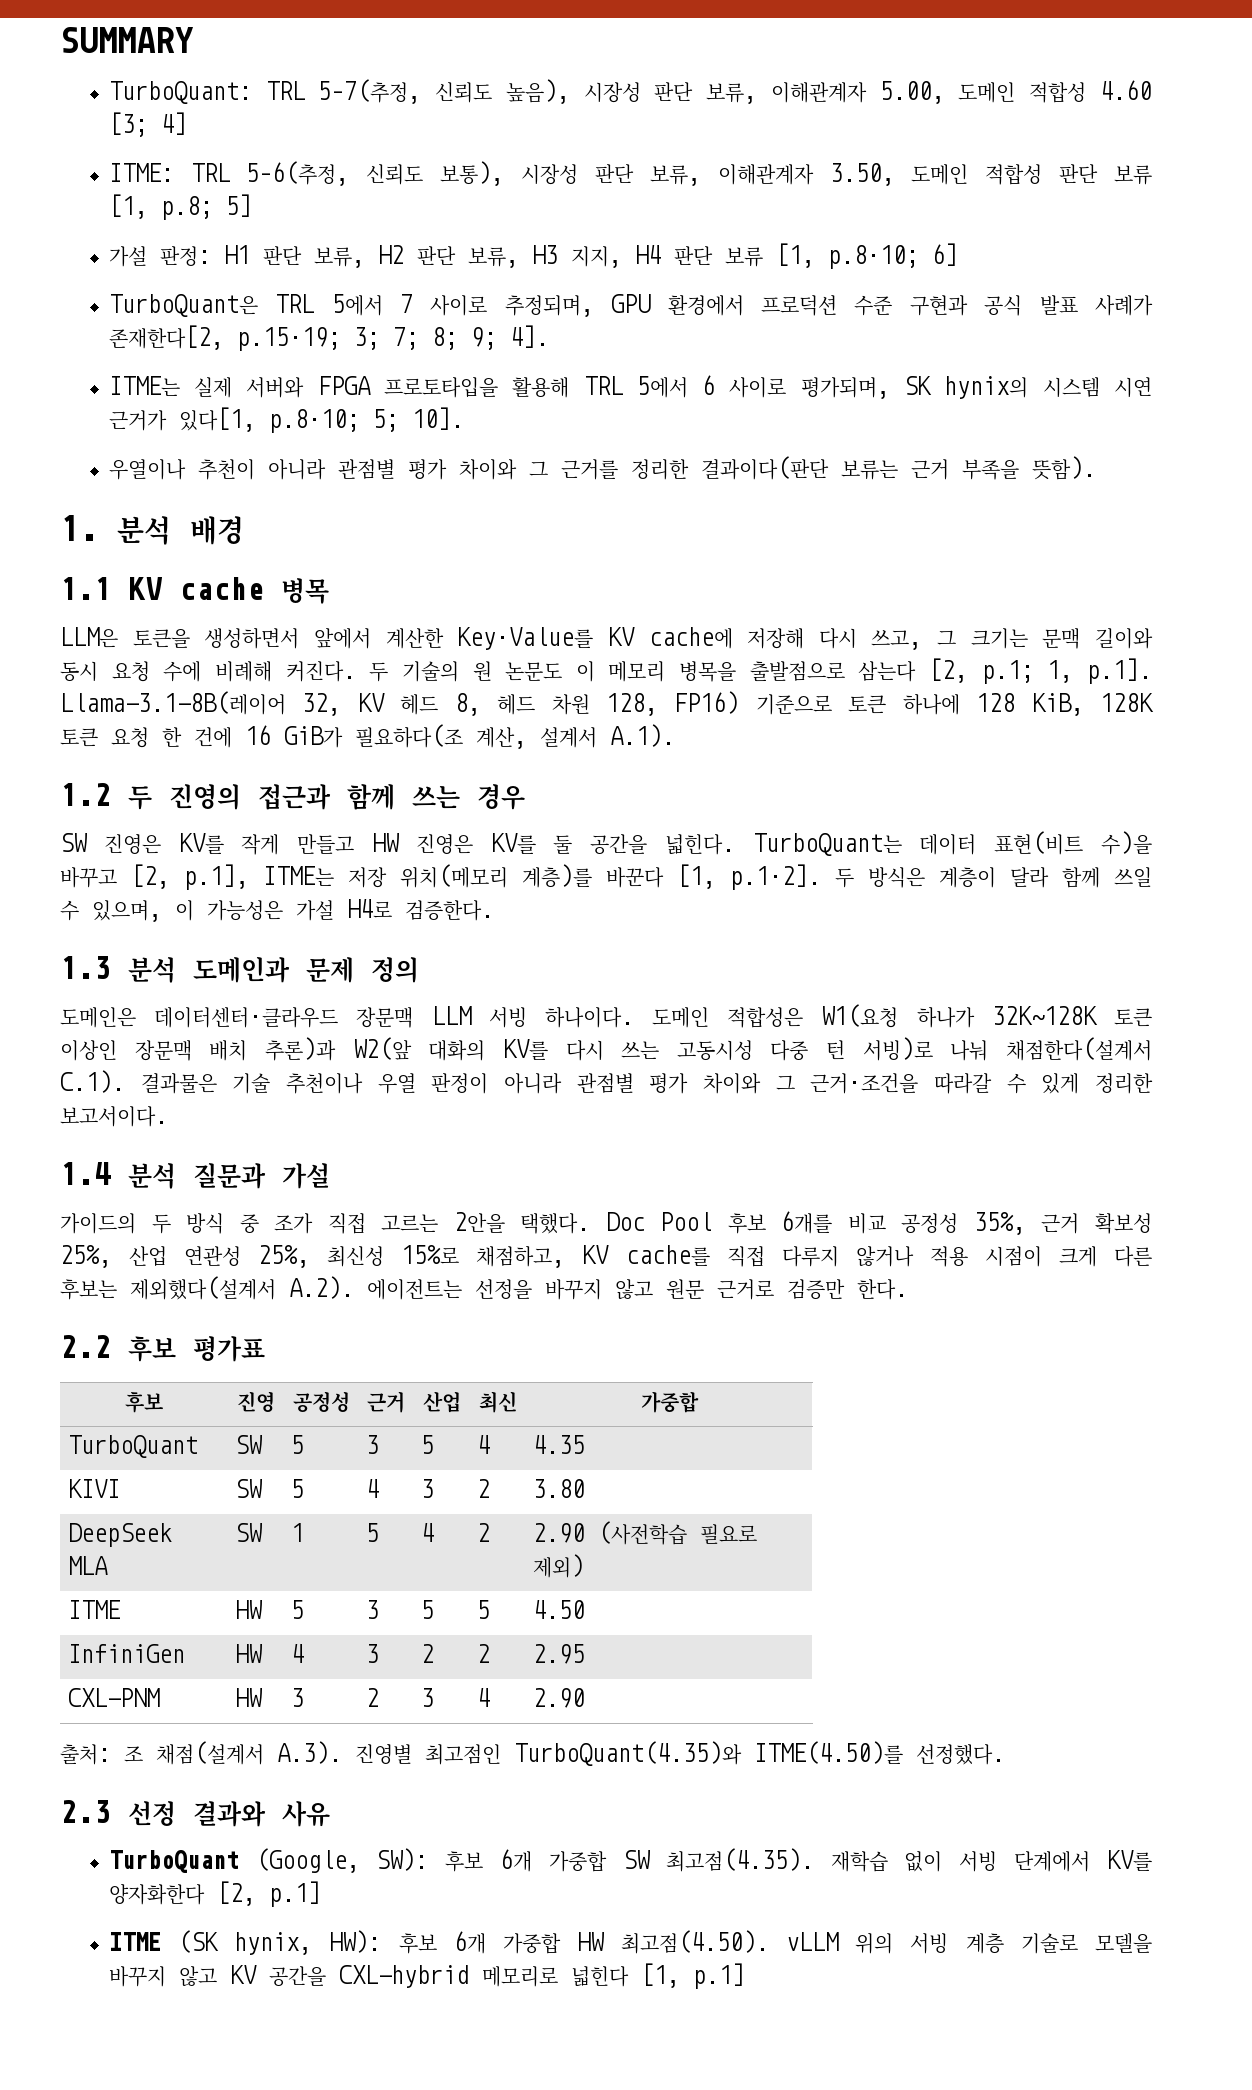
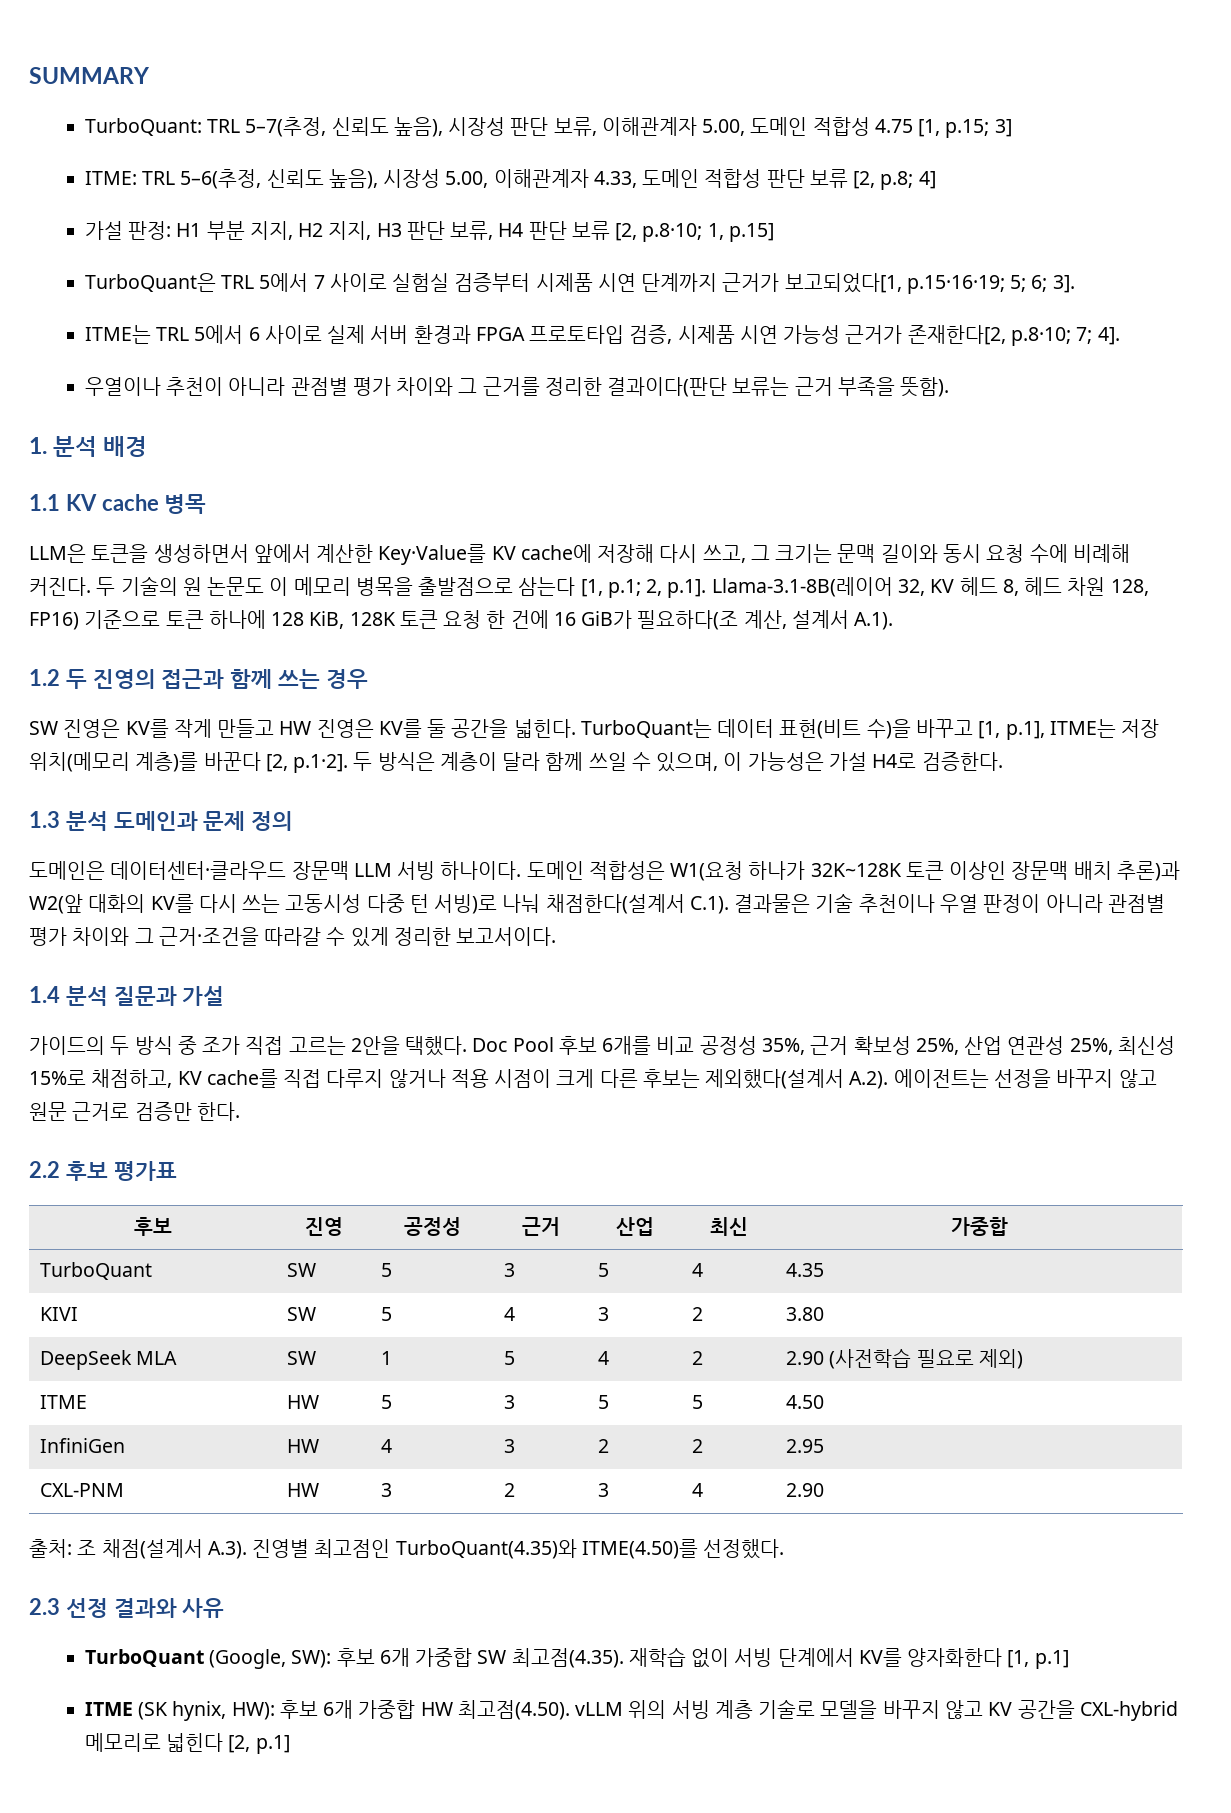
[1099,80,1152,100] [108,112,187,137] 4.60 [3; 4] -> [874,119,1012,138] 4.75 [1, p.15; 3]
[440,161,895,186] 보통), 시장성 판단 보류, 이해관계자 3.50, -> [328,169,637,189] 높음), 시장성 5.00, 이해관계자 4.33,
[108,194,252,220] [1, p.8; 5] -> [853,171,936,190] [2, p.8; 4]
[262,243,958,269] 판단 보류, H2 판단 보류, H3 지지, H4 판단 보류 [1, p.8·10; 6] -> [206,221,775,242] 부분 지지, H2 지지, H3 판단 보류, H4 판단 보류 [2, p.8·10; 1, p.15]
[504,294,1153,317] [108,325,549,351] [108,375,1153,399] [108,407,464,433] 추정되며, GPU 환경에서 프로덕션 수준 구현과 공식 발표 사례가 존재한다[2, p.15·19; 3; 7; 8; 9; 4]. // ITME는 실제 서버와 FPGA 프로토타입을 활용해 TRL 5에서 6 사이로 평가되며, SK hynix의 시스템 시연 근거가 있다[1, p.8·10; 5; 10]. -> [392,273,1075,294] [84,325,1120,346] 실험실 검증부터 시제품 시연 단계까지 근거가 보고되었다[1, p.15·16·19; 5; 6; 3]. // ITME는 TRL 5에서 6 사이로 실제 서버 환경과 FPGA 프로토타입 검증, 시제품 시연 가능성 근거가 존재한다[2, p.8·10; 7; 4].
[929,658,1074,684] [2, p.1; 1, -> [580,579,663,598] [1, p.1; 2,
[131,864,170,889] [2, -> [978,721,1001,739] [1,
[677,864,716,889] [1, -> [265,754,288,772] [2,
[216,1881,256,1906] [2, -> [1007,1650,1030,1668] [1,
[640,1963,680,1988] [1, -> [228,1735,251,1753] [2,

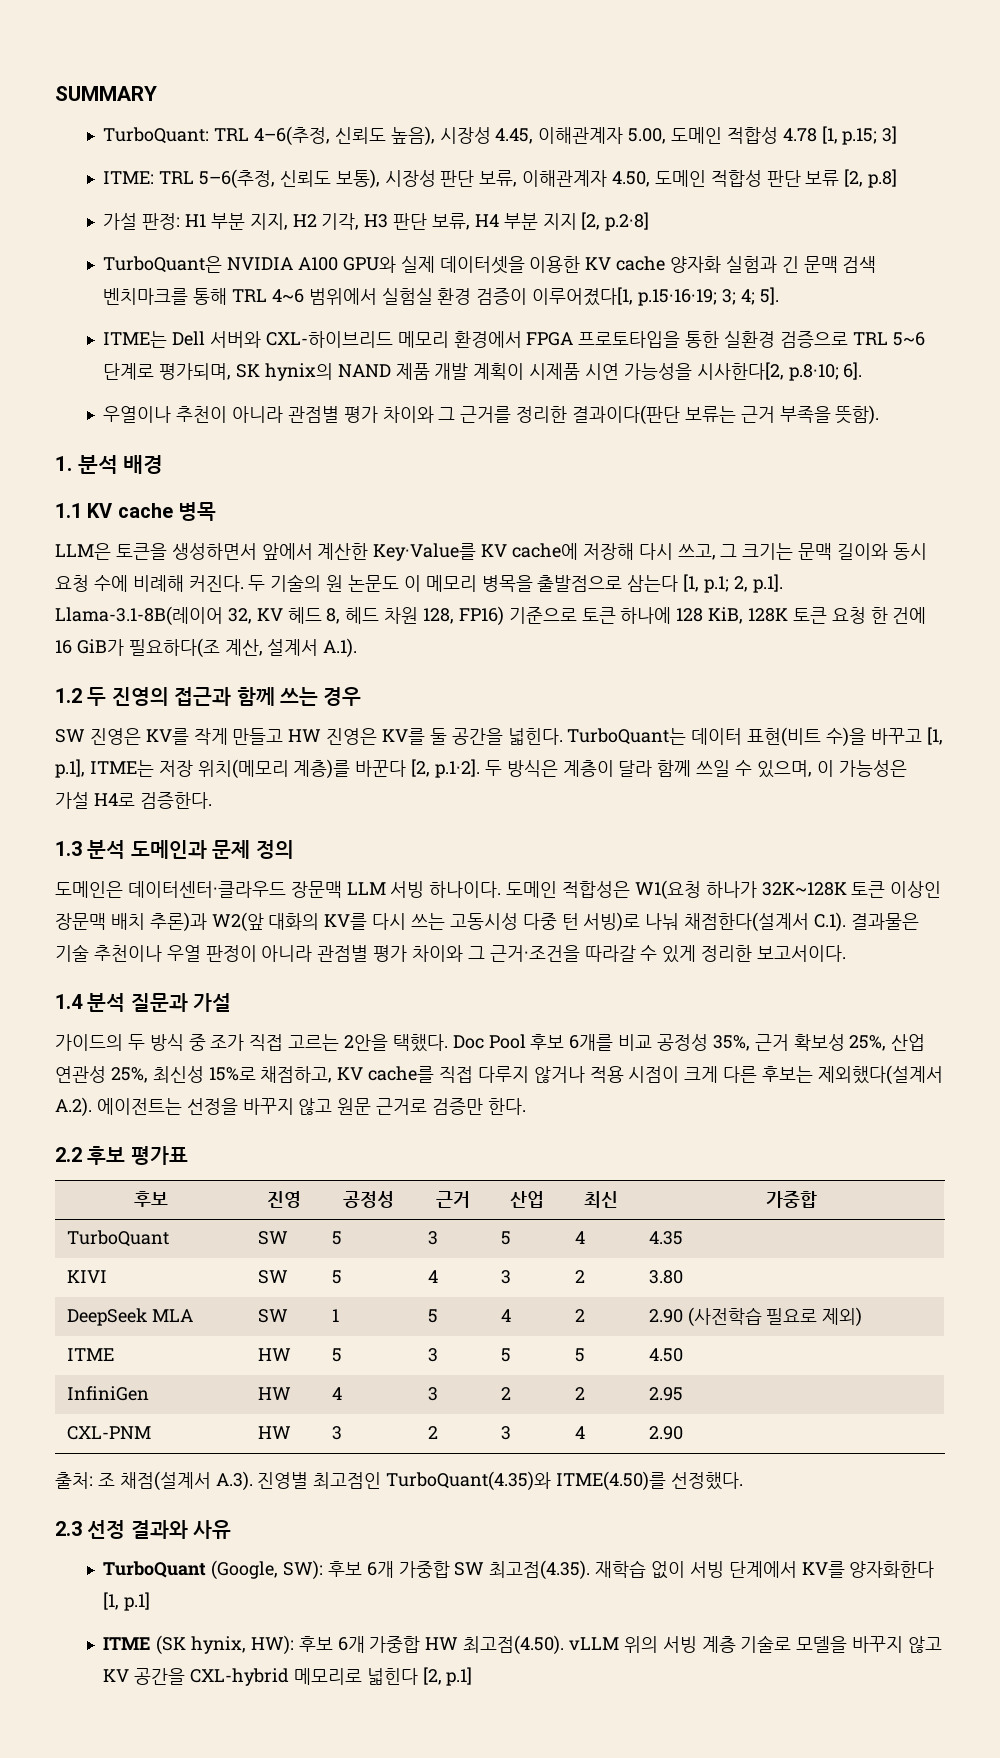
[245,117,597,137] 5–7(추정, 신뢰도 높음), 시장성 판단 보류, -> [253,126,534,146] 4–6(추정, 신뢰도 높음), 시장성 4.45,
[874,119,913,133] 4.75 -> [782,128,817,142] 4.78
[328,169,637,189] 높음), 시장성 5.00, 이해관계자 4.33, -> [335,169,650,189] 보통), 시장성 판단 보류, 이해관계자 4.50,
[880,171,936,190] p.8; 4] -> [868,169,898,188] p.8]
[328,221,372,240] 지지, -> [321,213,360,230] 기각,
[528,221,775,242] [84,273,1075,294] [84,325,1120,346] 판단 보류 [2, p.8·10; 1, p.15] // TurboQuant은 TRL 5에서 7 사이로 실험실 검증부터 시제품 시연 단계까지 근거가 보고되었다[1, p.15·16·19; 5; 6; 3]. // ITME는 TRL 5에서 6 사이로 실제 서버 환경과 FPGA 프로토타입 검증, 시제품 시연 가능성 근거가 존재한다[2, p.8·10; 7; 4]. -> [503,212,650,231] [103,256,877,274] [103,287,779,306] [103,331,925,348] [103,362,863,381] 부분 지지 [2, p.2·8] // TurboQuant은 NVIDIA A100 GPU와 실제 데이터셋을 이용한 KV cache 양자화 실험과 긴 문맥 검색 벤치마크를 통해 TRL 4~6 범위에서 실험실 환경 검증이 이루어졌다[1, p.15·16·19; 3; 4; 5]. // ITME는 Dell 서버와 CXL-하이브리드 메모리 환경에서 FPGA 프로토타입을 통한 실환경 검증으로 TRL 5~6 단계로 평가되며, SK hynix의 NAND 제품 개발 계획이 시제품 시연 가능성을 시사한다[2, p.8·10; 6].

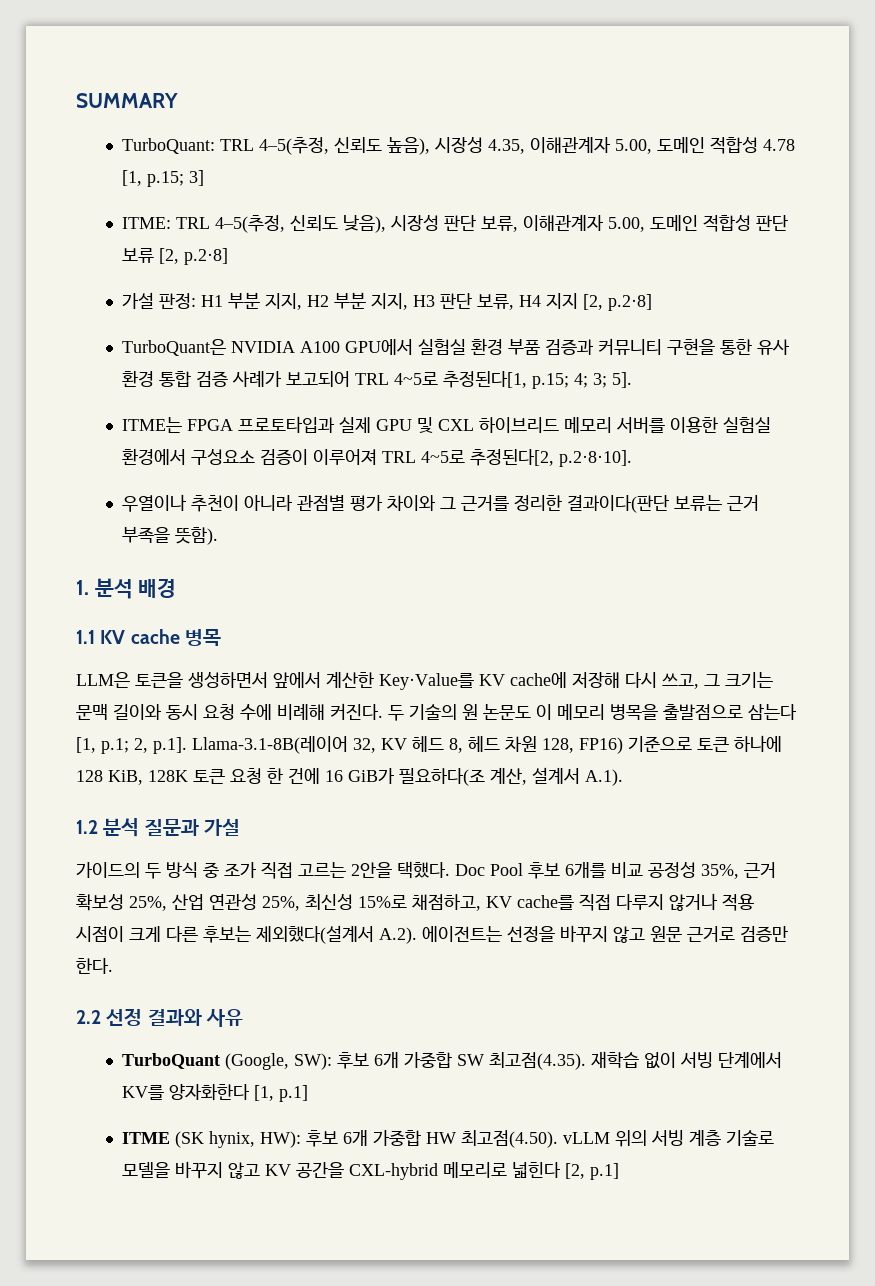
[253,126,330,146] 4–6(추정, -> [259,137,330,155] 4–5(추정,
[495,128,534,144] 4.45, -> [488,139,526,154] 4.35,
[198,169,380,189] 5–6(추정, 신뢰도 보통), -> [215,215,387,233] 4–5(추정, 신뢰도 낮음),
[611,171,650,187] 4.50, -> [608,217,646,232] 5.00,
[868,169,898,188] p.8] -> [184,248,229,265] p.2·8]
[321,213,360,230] 기각, -> [334,292,409,310] 부분 지지,
[503,213,538,230] 부분 -> (542, 301) none
[342,256,877,274] [103,287,779,306] [103,331,925,348] [103,362,863,381] GPU와 실제 데이터셋을 이용한 KV cache 양자화 실험과 긴 문맥 검색 벤치마크를 통해 TRL 4~6 범위에서 실험실 환경 검증이 이루어졌다[1, p.15·16·19; 3; 4; 5]. // ITME는 Dell 서버와 CXL-하이브리드 메모리 환경에서 FPGA 프로토타입을 통한 실환경 검증으로 TRL 5~6 단계로 평가되며, SK hynix의 NAND 제품 개발 계획이 시제품 시연 가능성을 시사한다[2, p.8·10; 6]. -> [345,338,791,355] [122,370,633,389] [122,416,772,434] [122,448,633,467] GPU에서 실험실 환경 부품 검증과 커뮤니티 구현을 통한 유사 환경 통합 검증 사례가 보고되어 TRL 4~5로 추정된다[1, p.15; 4; 3; 5]. // ITME는 FPGA 프로토타입과 실제 GPU 및 CXL 하이브리드 메모리 서버를 이용한 실험실 환경에서 구성요소 검증이 이루어져 TRL 4~5로 추정된다[2, p.2·8·10].
[87,687,362,706] [55,727,943,747] [55,759,907,779] [55,792,212,809] [55,840,294,859] [55,880,942,900] [55,912,919,932] [55,944,847,963] [55,994,83,1009] 두 진영의 접근과 함께 쓰는 경우 // SW 진영은 KV를 작게 만들고 HW 진영은 KV를 둘 공간을 넓힌다. TurboQuant는 데이터 표현(비트 수)을 바꾸고 [1, p.1], ITME는 저장 위치(메모리 계층)를 바꾼다 [2, p.1·2]. 두 방식은 계층이 달라 함께 쓰일 수 있으며, 이 가능성은 가설 H4로 검증한다. // 1.3 분석 도메인과 문제 정의 // 도메인은 데이터센터·클라우드 장문맥 LLM 서빙 하나이다. 도메인 적합성은 W1(요청 하나가 32K~128K 토큰 이상인 장문맥 배치 추론)과 W2(앞 대화의 KV를 다시 쓰는 고동시성 다중 턴 서빙)로 나눠 채점한다(설계서 C.1). 결과물은 기술 추천이나 우열 판정이 아니라 관점별 평가 차이와 그 근거·조건을 따라갈 수 있게 정리한 보고서이다. // 1.4 -> (98, 827) none
[87,1146,188,1165] [134,1191,168,1207] [266,1191,301,1208] [343,1191,394,1208] [436,1191,470,1208] [509,1191,544,1208] [583,1191,618,1208] [765,1191,817,1208] [66,1230,169,1247] [257,1231,288,1245] [331,1231,342,1245] [427,1231,438,1245] [500,1231,511,1245] [574,1231,585,1244] [648,1231,683,1245] [66,1270,107,1283] [257,1270,288,1284] [331,1270,342,1284] [427,1270,438,1283] [500,1270,511,1284] [574,1270,585,1283] [648,1270,683,1284] [66,1308,193,1326] [257,1309,288,1323] [331,1309,339,1322] [427,1309,438,1323] [500,1309,511,1322] [574,1309,585,1322] [648,1307,863,1327] [66,1348,114,1361] [257,1348,291,1361] [331,1348,342,1362] [427,1348,438,1362] [500,1348,511,1362] [574,1348,585,1362] [648,1348,683,1362] [66,1386,149,1401] [257,1387,291,1400] [331,1387,342,1400] [427,1387,438,1401] [500,1387,511,1400] [574,1387,585,1400] [648,1387,683,1401] [66,1426,151,1440] [257,1426,291,1439] [331,1426,342,1440] [427,1426,438,1439] [500,1426,511,1440] [574,1426,585,1439] [648,1426,683,1440] [55,1471,743,1491] [55,1521,82,1536] 후보 평가표 // 후보 | 진영 | 공정성 | 근거 | 산업 | 최신 | 가중합 // TurboQuant | SW | 5 | 3 | 5 | 4 | 4.35 // KIVI | SW | 5 | 4 | 3 | 2 | 3.80 // DeepSeek MLA | SW | 1 | 5 | 4 | 2 | 2.90 (사전학습 필요로 제외) // ITME | HW | 5 | 3 | 5 | 5 | 4.50 // InfiniGen | HW | 4 | 3 | 2 | 2 | 2.95 // CXL-PNM | HW | 3 | 2 | 3 | 4 | 2.90 // 출처: 조 채점(설계서 A.3). 진영별 최고점인 TurboQuant(4.35)와 ITME(4.50)를 선정했다. // 2.3 -> (101, 1017) none

